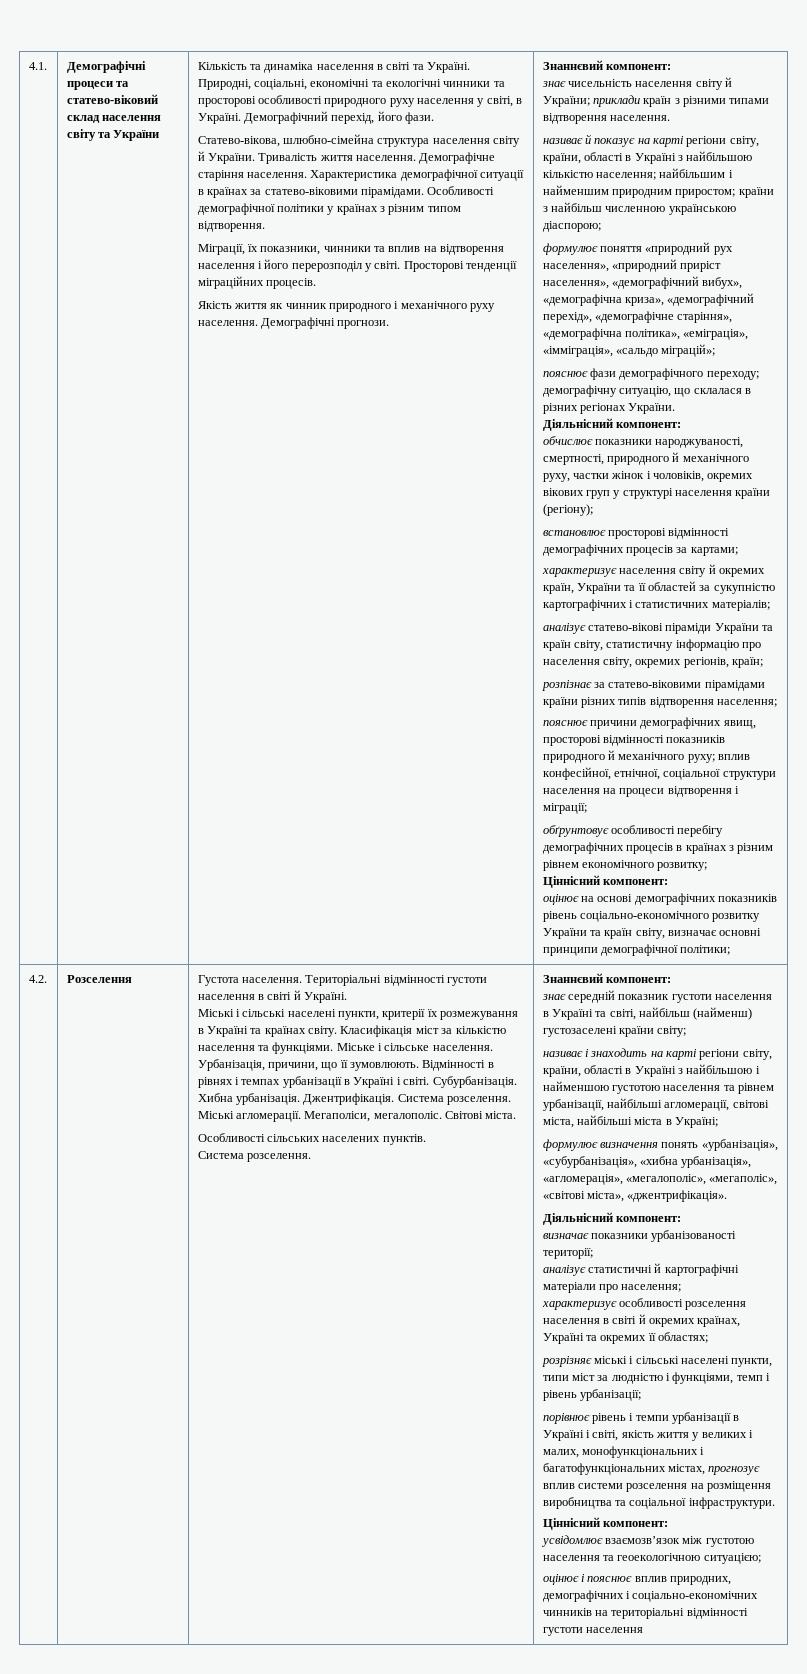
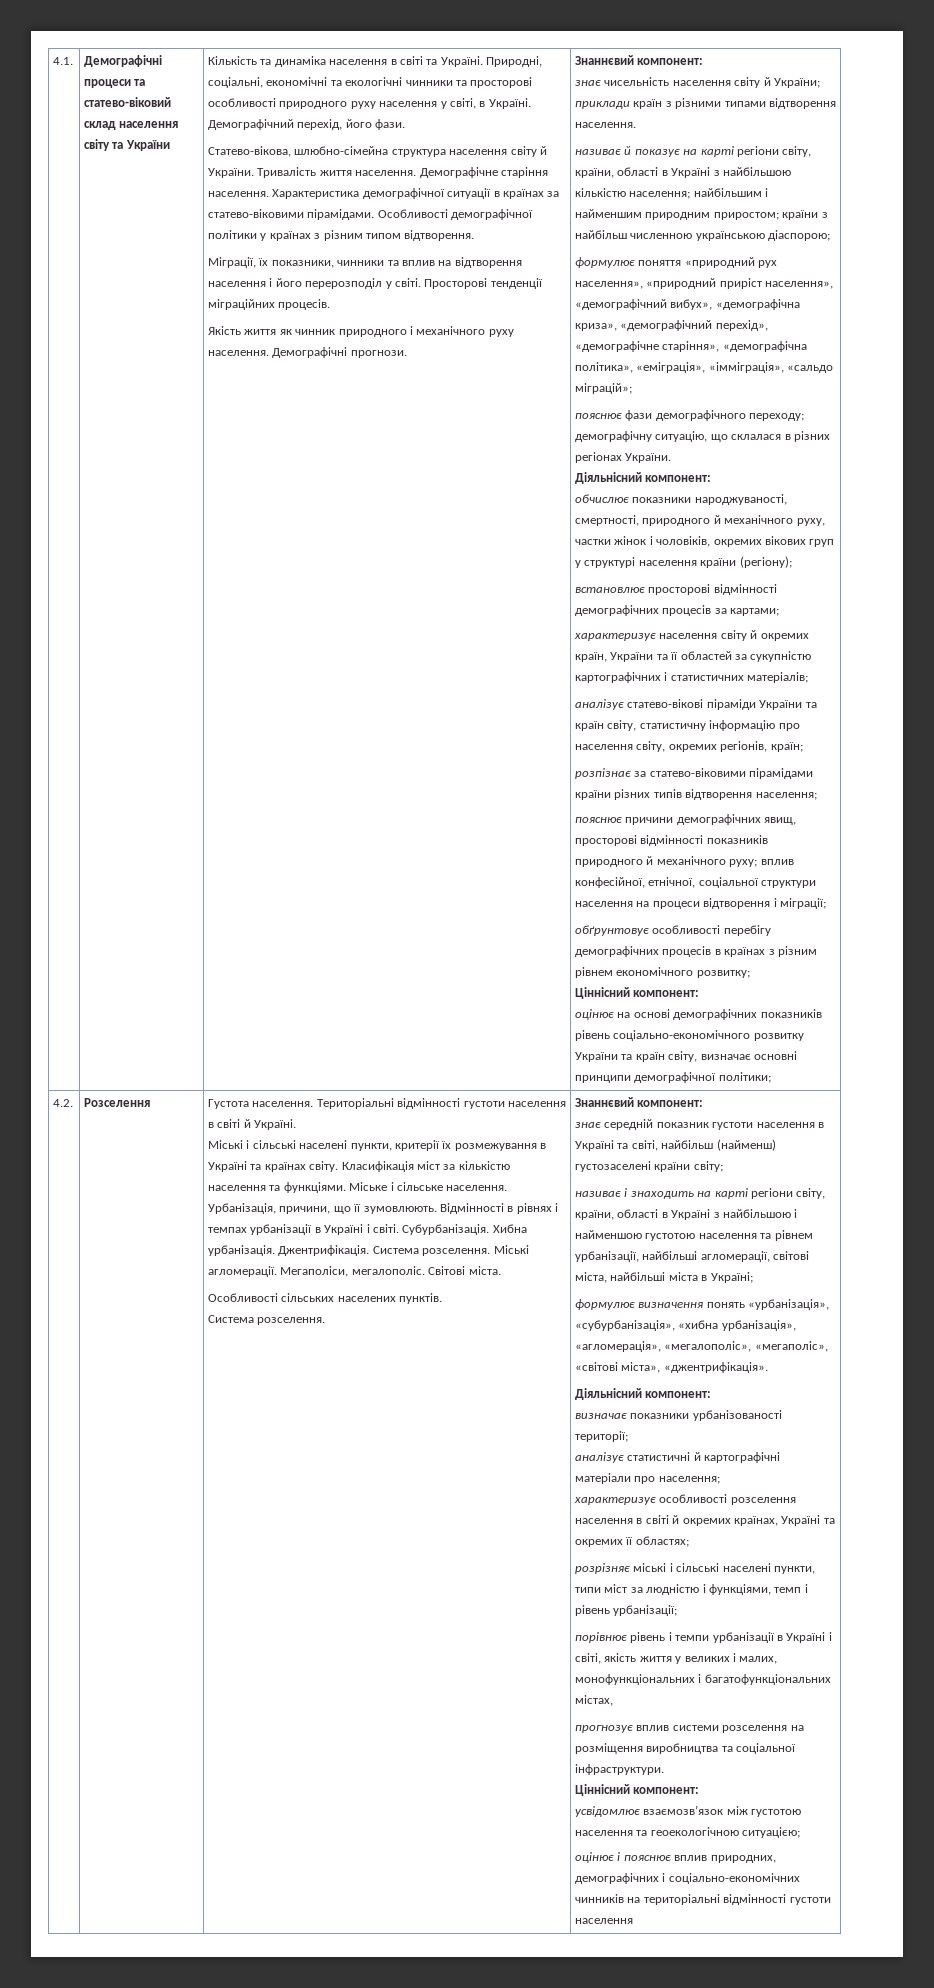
(705, 1469) none -> (614, 1700) //

